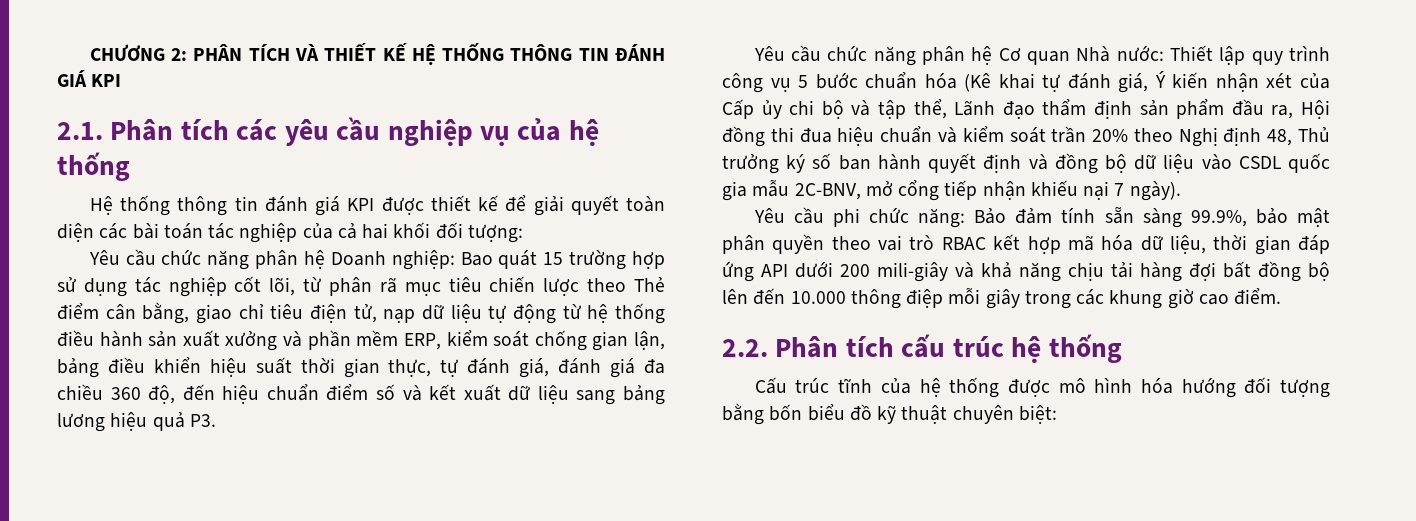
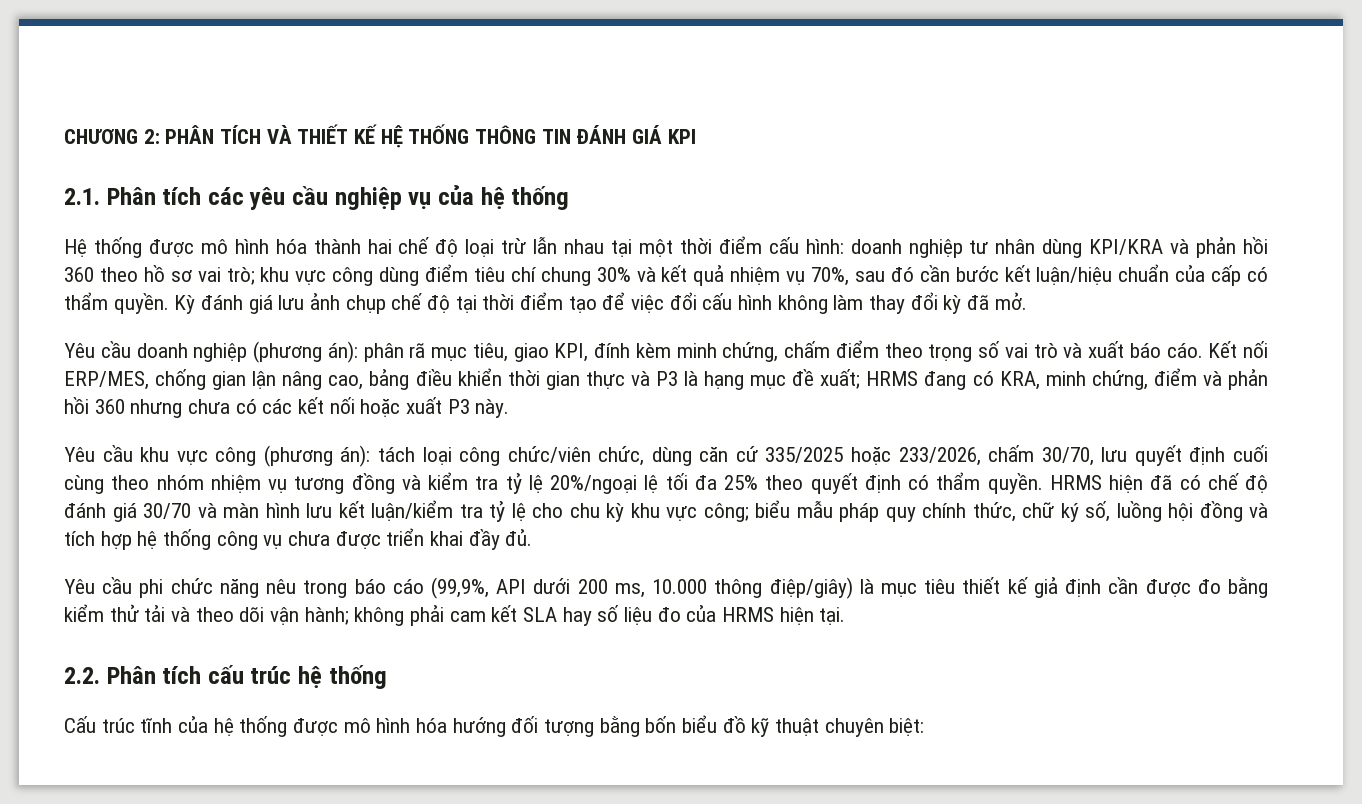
[177,195,665,216] [57,222,523,243] [88,249,665,270] [57,276,665,297] [57,302,665,324] [57,330,665,351] [57,357,665,378] [57,384,665,405] [57,412,216,432] [753,45,1330,66] [722,71,1330,93] [722,99,1331,119] [722,126,1330,147] [722,153,1330,174] [722,180,1181,201] [753,207,1330,228] [722,234,1330,255] [722,261,1330,282] [722,288,1282,309] thông tin đánh giá KPI được thiết kế để giải quyết toàn diện các bài toán tác nghiệp của cả hai khối đối tượng: // Yêu cầu chức năng phân hệ Doanh nghiệp: Bao quát 15 trường hợp sử dụng tác nghiệp cốt lõi, từ phân rã mục tiêu chiến lược theo Thẻ điểm cân bằng, giao chỉ tiêu điện tử, nạp dữ liệu tự động từ hệ thống điều hành sản xuất xưởng và phần mềm ERP, kiểm soát chống gian lận, bảng điều khiển hiệu suất thời gian thực, tự đánh giá, đánh giá đa chiều 360 độ, đến hiệu chuẩn điểm số và kết xuất dữ liệu sang bảng lương hiệu quả P3. // Yêu cầu chức năng phân hệ Cơ quan Nhà nước: Thiết lập quy trình công vụ 5 bước chuẩn hóa (Kê khai tự đánh giá, Ý kiến nhận xét của Cấp ủy chi bộ và tập thể, Lãnh đạo thẩm định sản phẩm đầu ra, Hội đồng thi đua hiệu chuẩn và kiểm soát trần 20% theo Nghị định 48, Thủ trưởng ký số ban hành quyết định và đồng bộ dữ liệu vào CSDL quốc gia mẫu 2C-BNV, mở cổng tiếp nhận khiếu nại 7 ngày). // Yêu cầu phi chức năng: Bảo đảm tính sẵn sàng 99.9%, bảo mật phân quyền theo vai trò RBAC kết hợp mã hóa dữ liệu, thời gian đáp ứng API dưới 200 mili-giây và khả năng chịu tải hàng đợi bất đồng bộ lên đến 10.000 thông điệp mỗi giây trong các khung giờ cao điểm. -> [148,236,1268,258] [64,264,1268,286] [64,292,1027,314] [64,340,1268,363] [64,368,1268,390] [64,397,510,418] [64,445,1268,467] [64,472,1268,494] [64,500,1268,522] [64,528,533,550] [64,577,1268,599] [64,604,846,626] được mô hình hóa thành hai chế độ loại trừ lẫn nhau tại một thời điểm cấu hình: doanh nghiệp tư nhân dùng KPI/KRA và phản hồi 360 theo hồ sơ vai trò; khu vực công dùng điểm tiêu chí chung 30% và kết quả nhiệm vụ 70%, sau đó cần bước kết luận/hiệu chuẩn của cấp có thẩm quyền. Kỳ đánh giá lưu ảnh chụp chế độ tại thời điểm tạo để việc đổi cấu hình không làm thay đổi kỳ đã mở. // Yêu cầu doanh nghiệp (phương án): phân rã mục tiêu, giao KPI, đính kèm minh chứng, chấm điểm theo trọng số vai trò và xuất báo cáo. Kết nối ERP/MES, chống gian lận nâng cao, bảng điều khiển thời gian thực và P3 là hạng mục đề xuất; HRMS đang có KRA, minh chứng, điểm và phản hồi 360 nhưng chưa có các kết nối hoặc xuất P3 này. // Yêu cầu khu vực công (phương án): tách loại công chức/viên chức, dùng căn cứ 335/2025 hoặc 233/2026, chấm 30/70, lưu quyết định cuối cùng theo nhóm nhiệm vụ tương đồng và kiểm tra tỷ lệ 20%/ngoại lệ tối đa 25% theo quyết định có thẩm quyền. HRMS hiện đã có chế độ đánh giá 30/70 và màn hình lưu kết luận/kiểm tra tỷ lệ cho chu kỳ khu vực công; biểu mẫu pháp quy chính thức, chữ ký số, luồng hội đồng và tích hợp hệ thống công vụ chưa được triển khai đầy đủ. // Yêu cầu phi chức năng nêu trong báo cáo (99,9%, API dưới 200 ms, 10.000 thông điệp/giây) là mục tiêu thiết kế giả định cần được đo bằng kiểm thử tải và theo dõi vận hành; không phải cam kết SLA hay số liệu đo của HRMS hiện tại.

